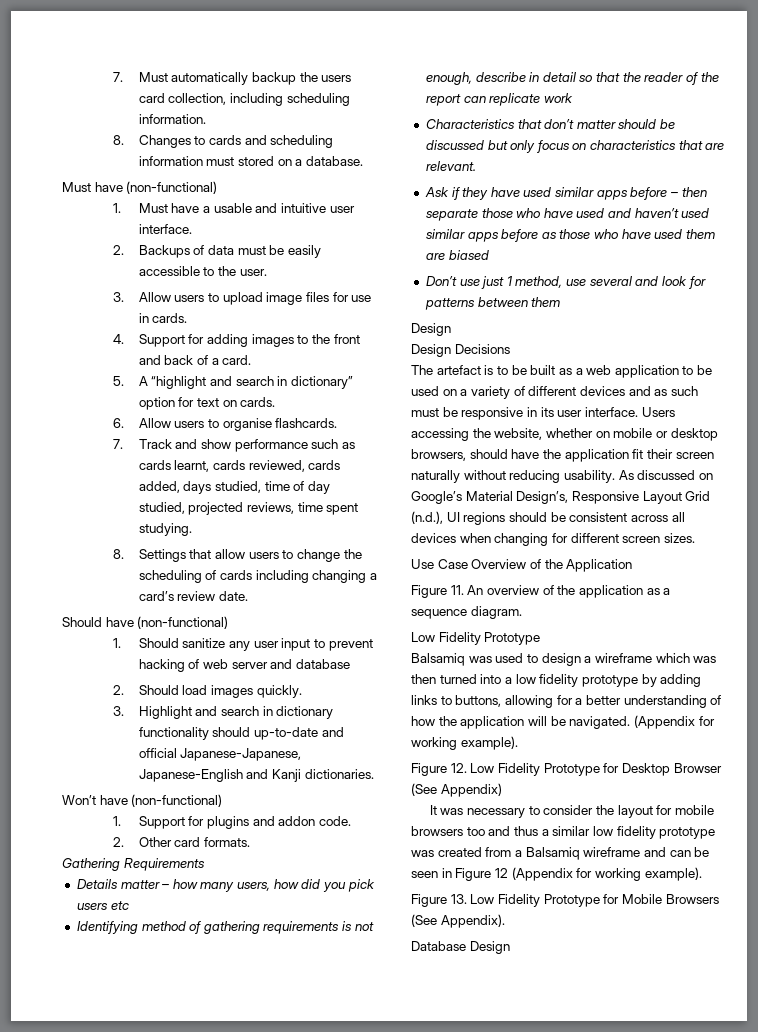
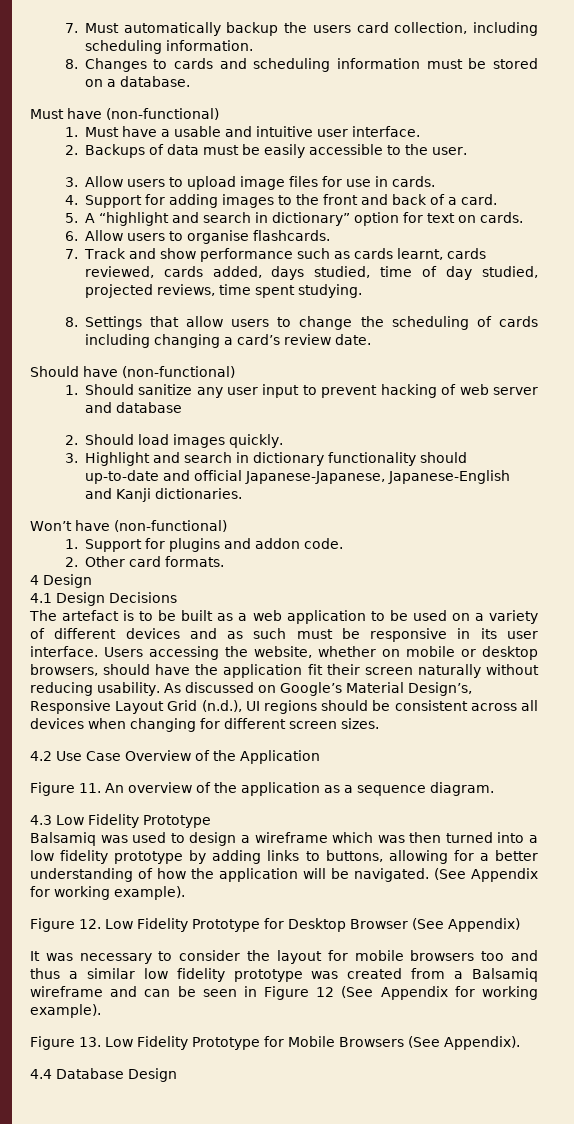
(235, 161) none -> [468,58,487,69] be
[62,858,205,871] [76,879,375,892] [76,901,129,910] [76,921,374,934] [425,72,719,85] [425,93,573,106] [425,119,676,129] [425,140,725,153] [425,161,476,171] [424,187,707,200] [425,208,710,221] [425,229,716,242] [425,250,489,260] [425,276,706,289] [424,297,561,310] Gathering Requirements // Details matter – how many users, how did you pick users etc // Identifying method of gathering requirements is not enough, describe in detail so that the reader of the report can replicate work // Characteristics that don’t matter should be discussed but only focus on characteristics that are relevant. // Ask if they have used similar apps before – then separate those who have used and haven’t used similar apps before as those who have used them are biased // Don’t use just 1 method, use several and look for patterns between them // -> [30,575,39,585] 4
(451, 329) none -> [30,593,52,603] 4.1
(695, 538) none -> [30,751,52,761] 4.2
(522, 612) none -> [30,815,52,825] 4.3
[633,715,695,729] (Appendix -> [434,868,538,882] (See Appendix
[511,867,573,881] (Appendix -> [341,986,448,1000] (See Appendix
(505, 921) none -> [30,1069,52,1079] 4.4

